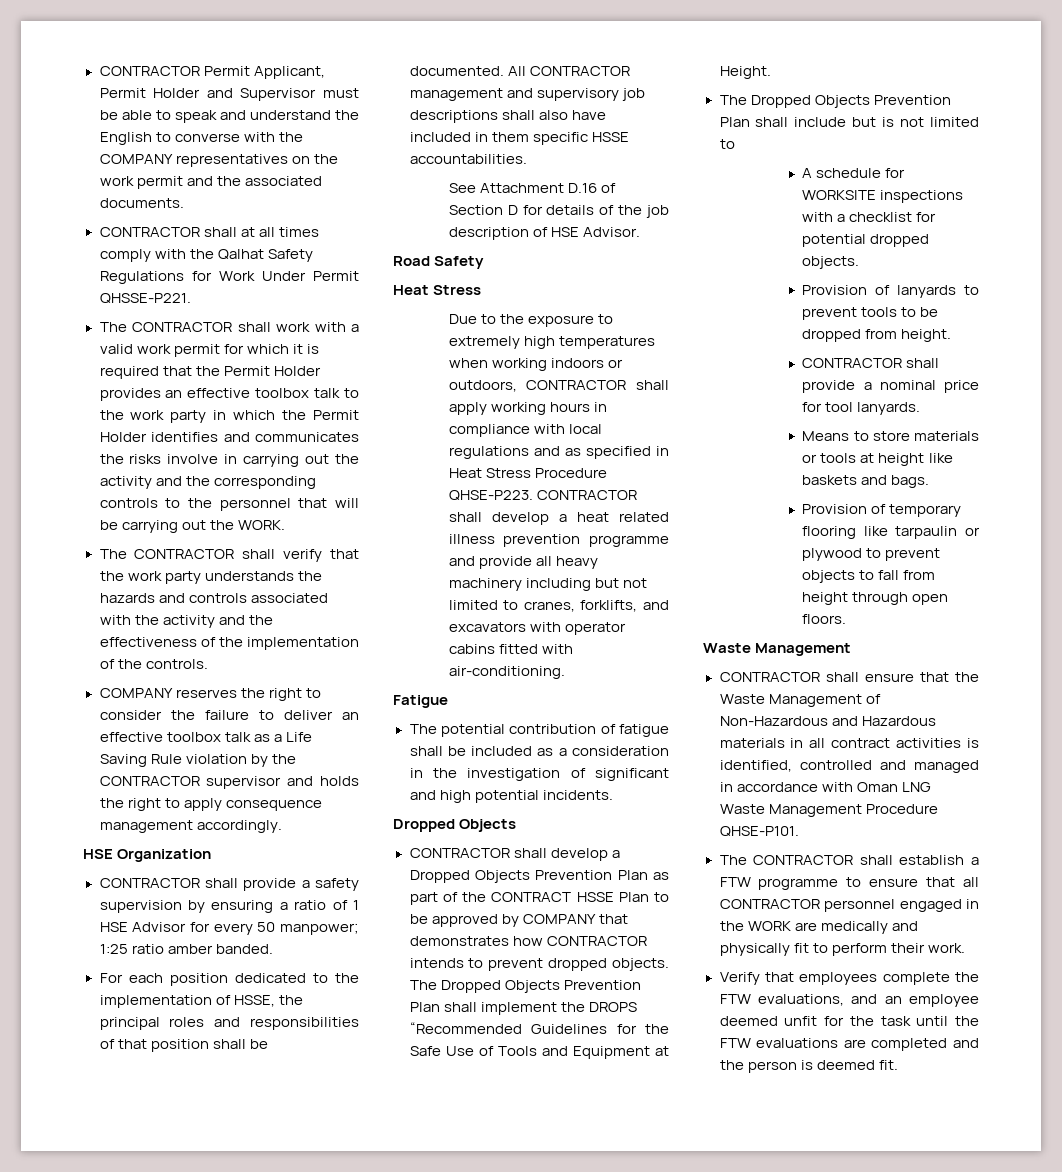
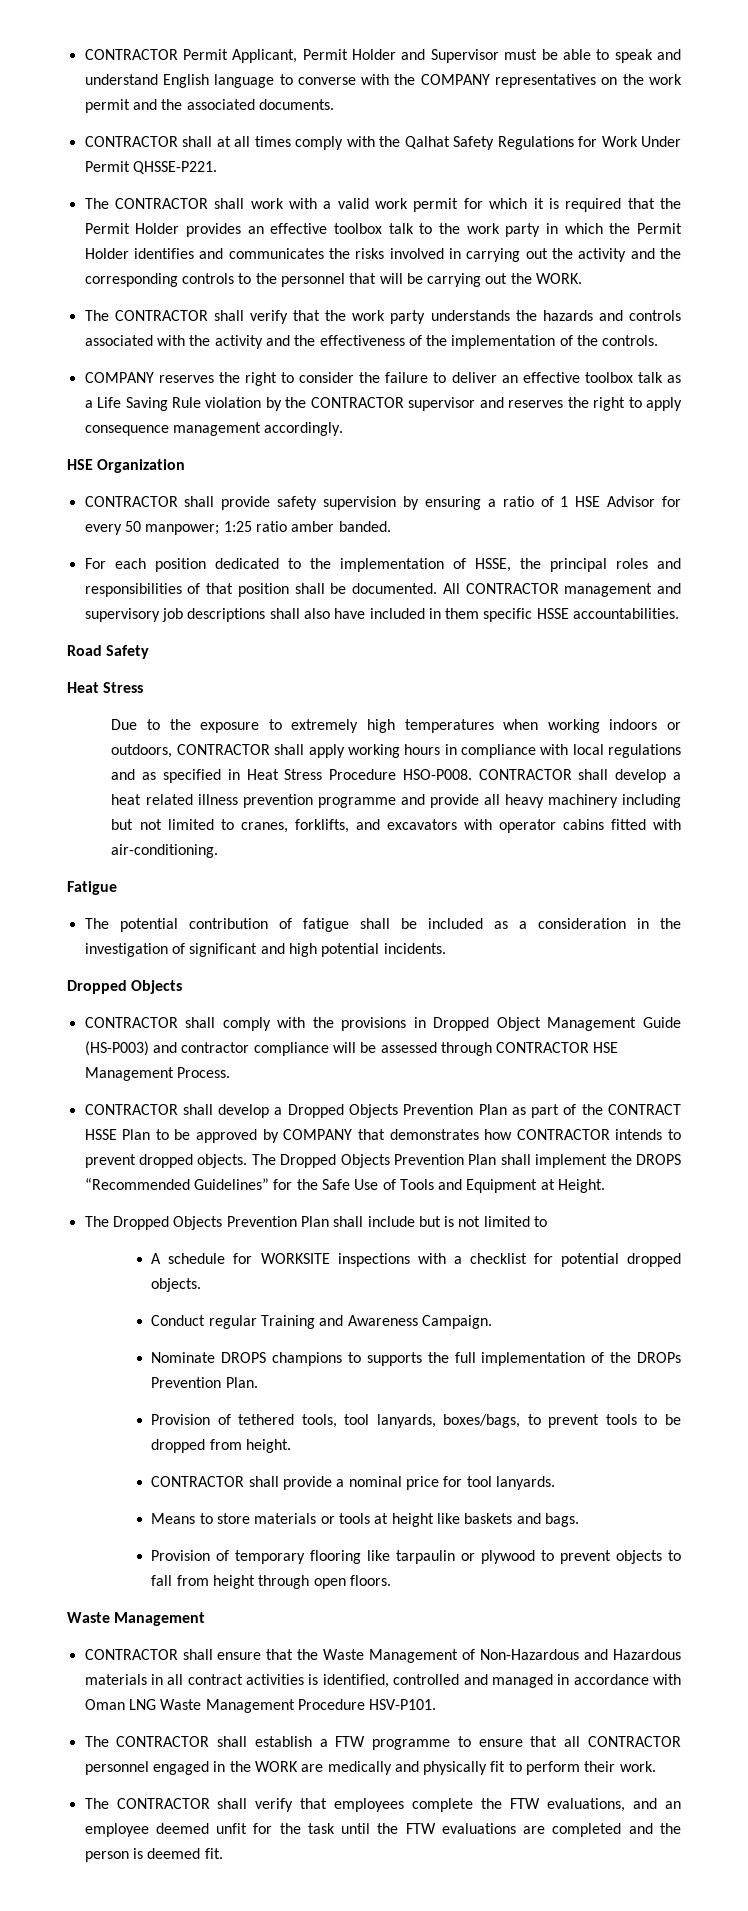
[335,110,359,120] [99,132,152,145] the English -> [162,74,275,88] English language
[167,454,219,464] involve -> [389,248,444,259] involved
[320,776,359,786] holds -> [508,400,564,408] reserves
[301,880,310,888] a -> (271, 503) none
[448,183,617,193] [448,205,669,218] [448,227,641,240] // See Attachment D.16 of Section D for details of the job description of HSE Advisor. -> (680, 613) none
[448,490,533,501] QHSE-P223. -> [402,769,472,780] HSO-P008.
(517, 825) none -> [84,1017,681,1031] [84,1041,619,1056] [84,1067,230,1081] // CONTRACTOR shall comply with the provisions in Dropped Object Management Guide (HS-P003) and contractor compliance will be assessed through CONTRACTOR HSE Management Process.
[531,1024,607,1034] Guidelines -> [193,1178,269,1190] Guidelines”
[802,285,957,298] Provision of lanyards -> [151,1315,492,1329] [151,1352,682,1366] [151,1377,258,1388] [151,1414,521,1428] Conduct regular Training and Awareness Campaign. // Nominate DROPS champions to supports the full implementation of the DROPs Prevention Plan. // Provision of tethered tools, tool lanyards, boxes/bags,
[719,826,799,837] QHSE-P101. -> [369,1699,437,1710] HSV-P101.
[719,972,760,985] Verify -> [84,1798,294,1812] The CONTRACTOR shall verify

